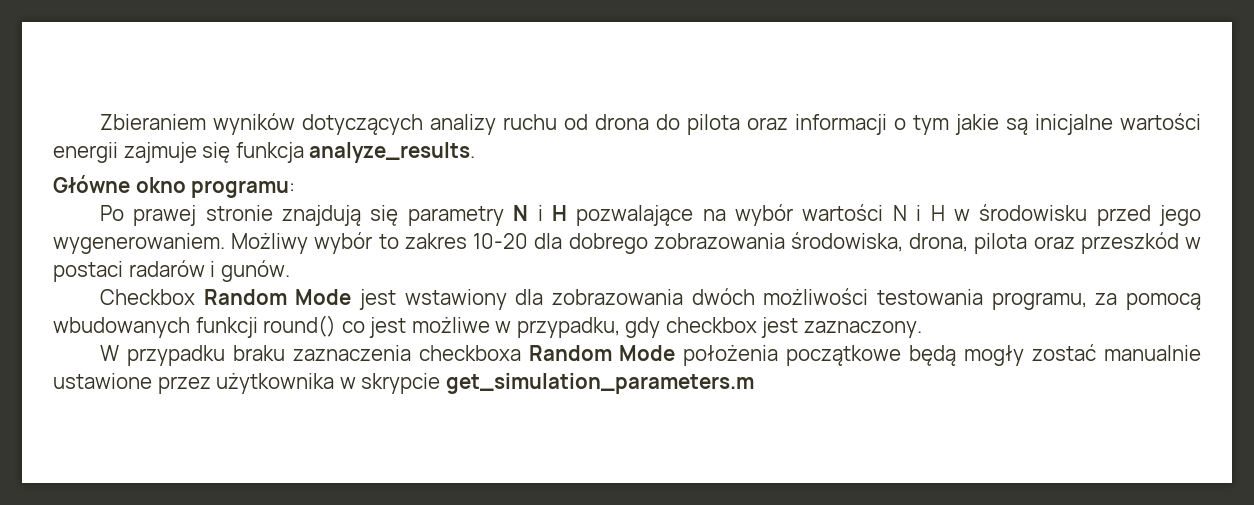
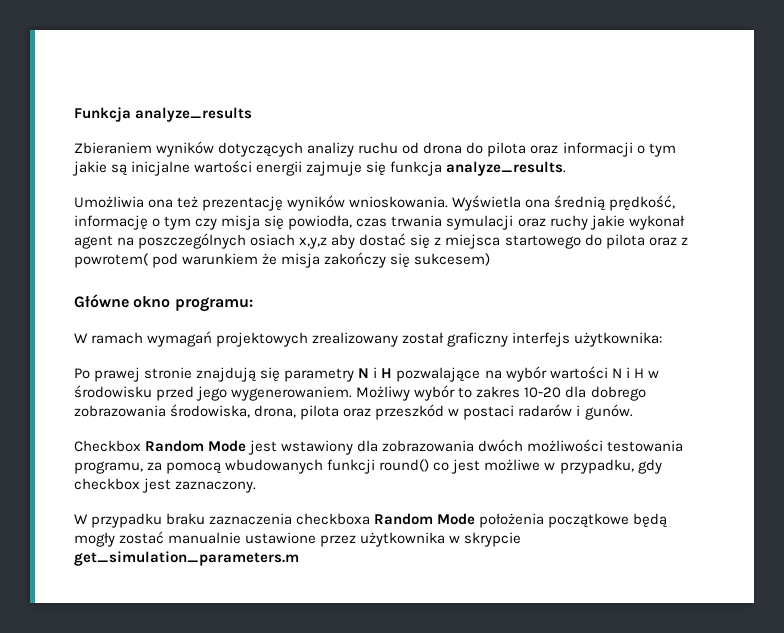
(99, 122) none -> [74,107,253,122] Funkcja analyze_results //
[53,175,296,198] Główne okno programu: -> [74,195,676,211] [74,215,685,230] [74,233,688,249] [74,252,491,268] [74,294,253,312] [74,331,663,347] Umożliwia ona też prezentację wyników wnioskowania. Wyświetla ona średnią prędkość, informację o tym czy misja się powiodła, czas trwania symulacji oraz ruchy jakie wykonał agent na poszczególnych osiach x,y,z aby dostać się z miejsca startowego do pilota oraz z powrotem( pod warunkiem że misja zakończy się sukcesem) // Główne okno programu: // W ramach wymagań projektowych zrealizowany został graficzny interfejs użytkownika:

